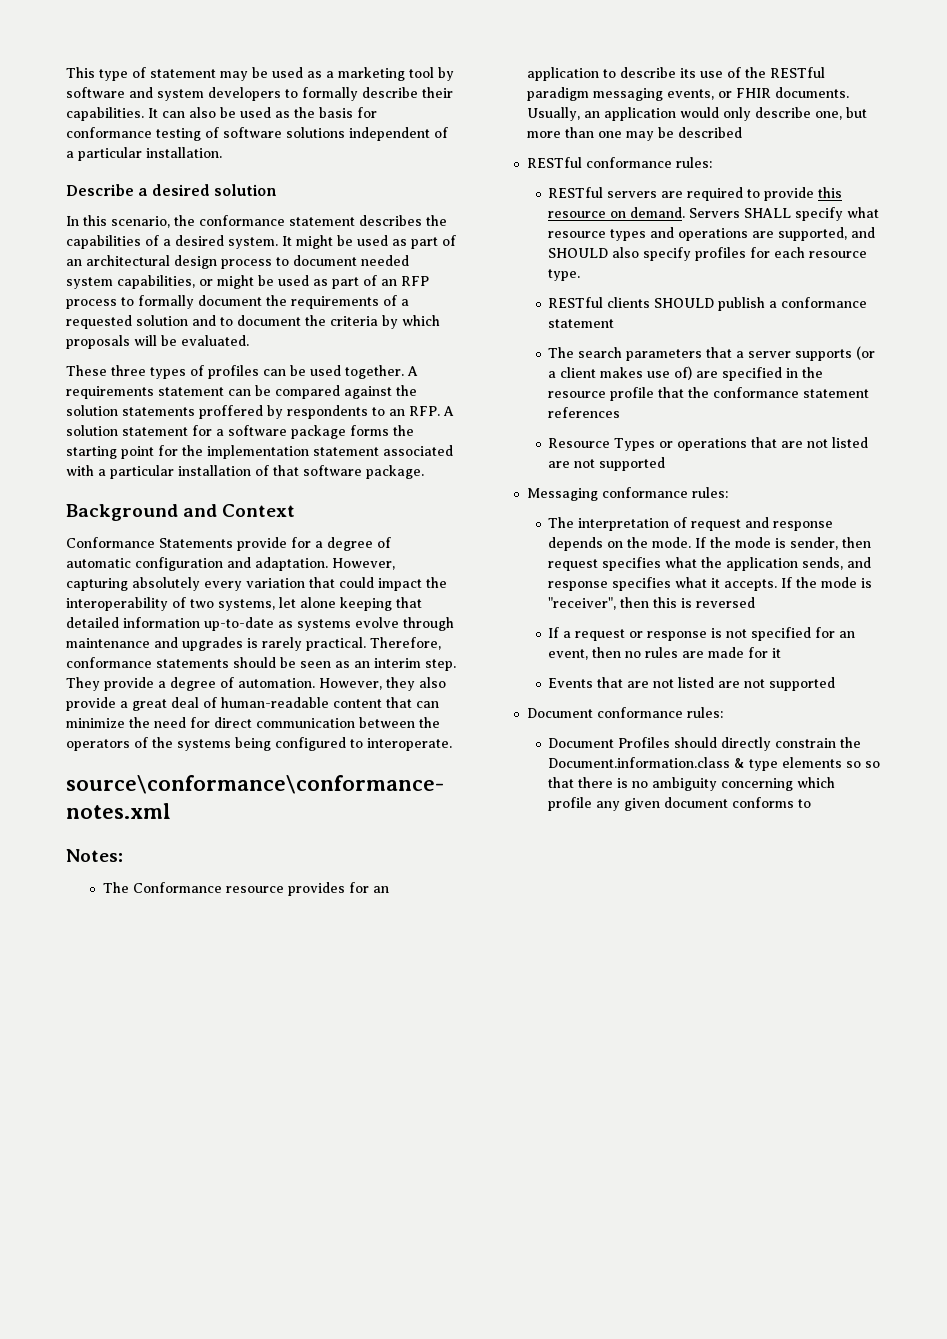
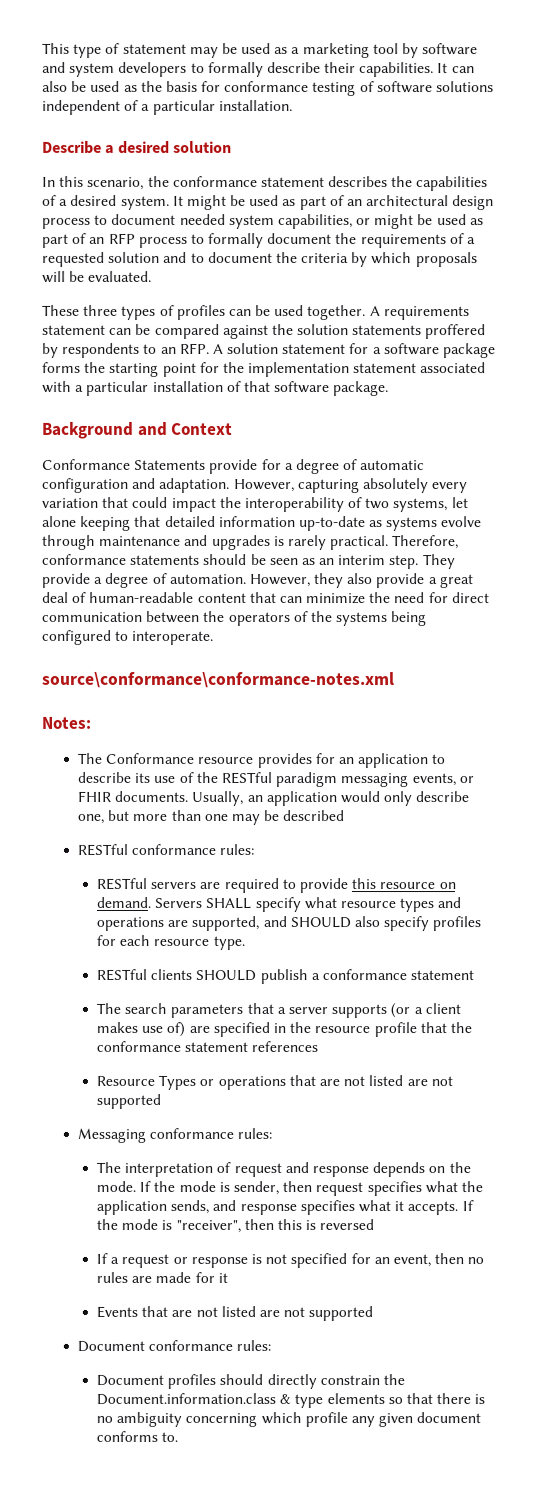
[618,737,671,748] Profiles -> [167,1373,217,1389] profiles
[865,761,881,768] so -> (403, 1401) none
[798,799,812,808] to -> [161,1431,179,1442] to.

